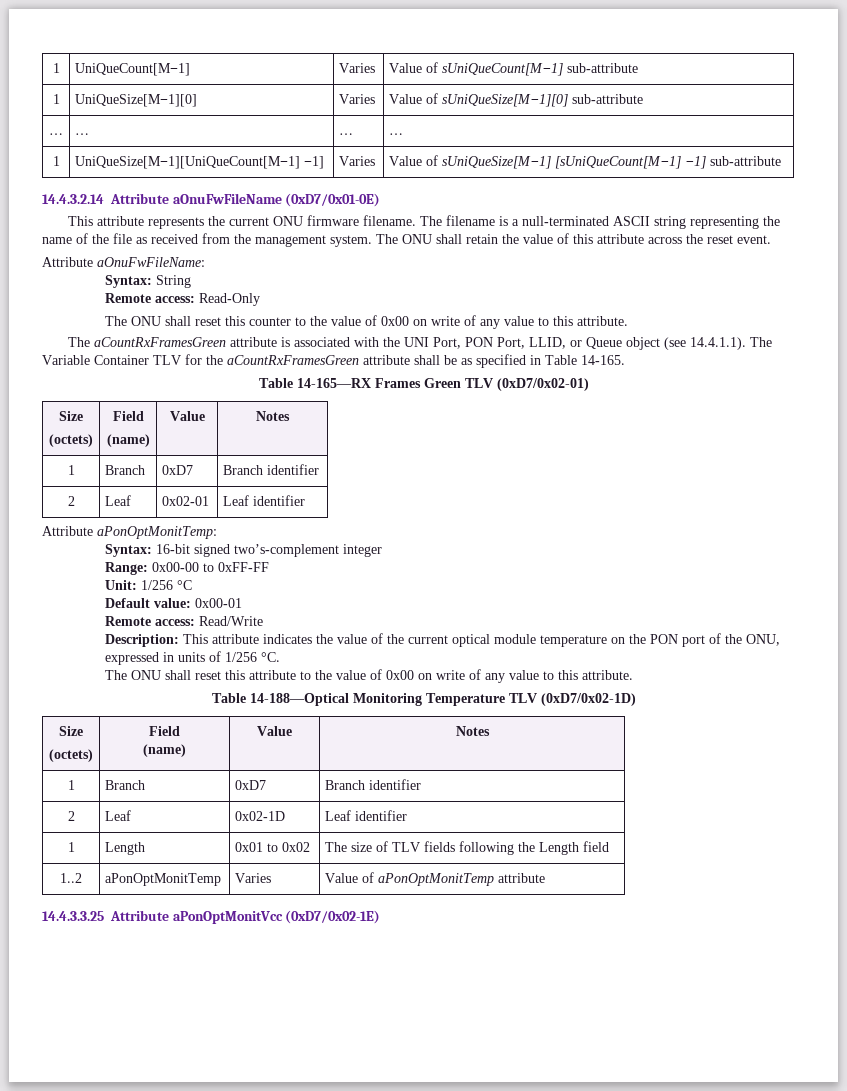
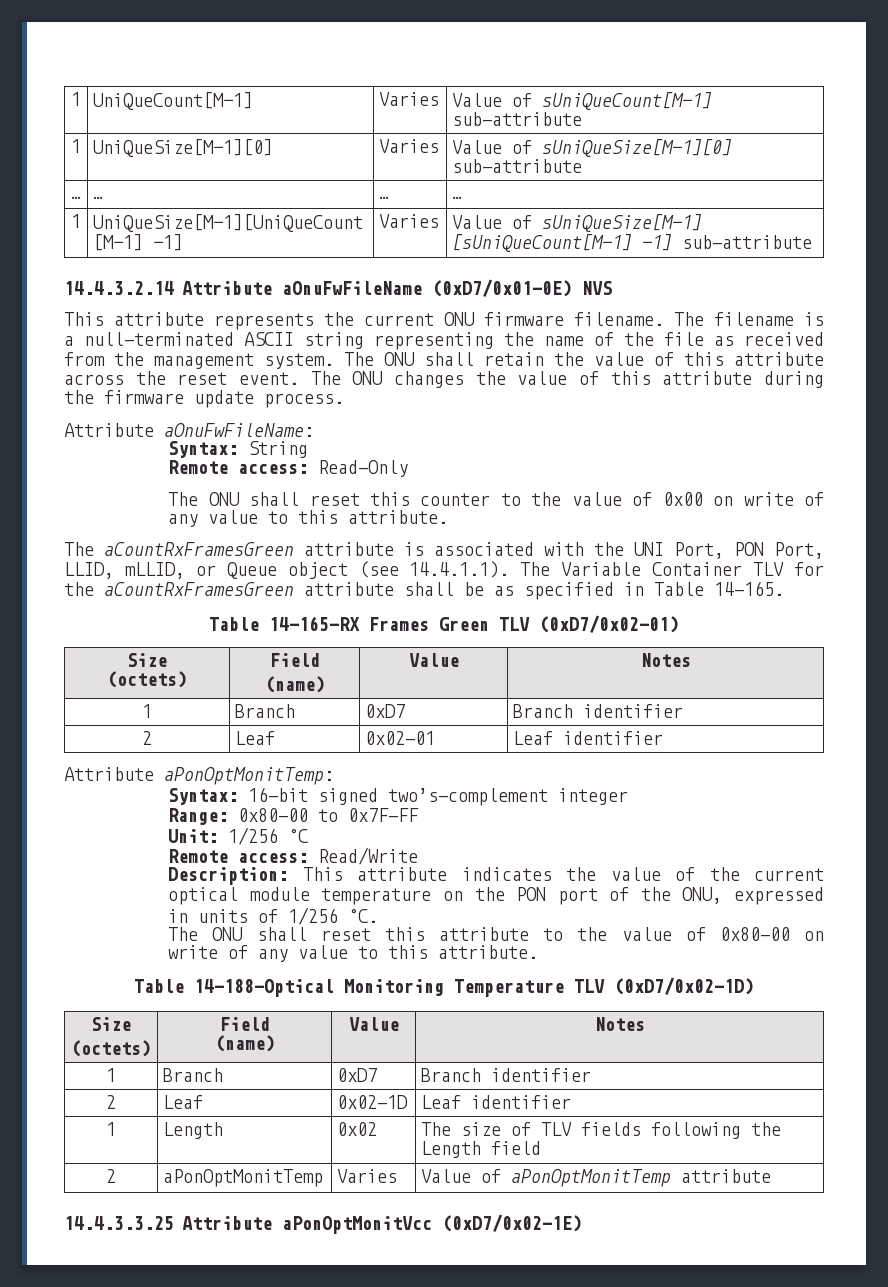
(381, 200) none -> [581,281,612,295] NVS
(771, 239) none -> [310,371,824,388] [64,390,344,408] The ONU changes the value of this attribute during the firmware update process.
(567, 343) none -> [124,562,185,579] mLLID,
[151,562,269,572] 0x00-00 to 0xFF-FF -> [238,808,420,822] 0x80-00 to 0x7F-FF
[104,598,242,608] // Default value: 0x00-01 -> (309, 836) none
[385,670,414,680] 0x00 -> [719,927,790,941] 0x80-00
[235,842,279,852] 0x01 to -> (224, 1130) none
[60,873,82,883] 1..2 -> [106,1169,116,1183] 2

